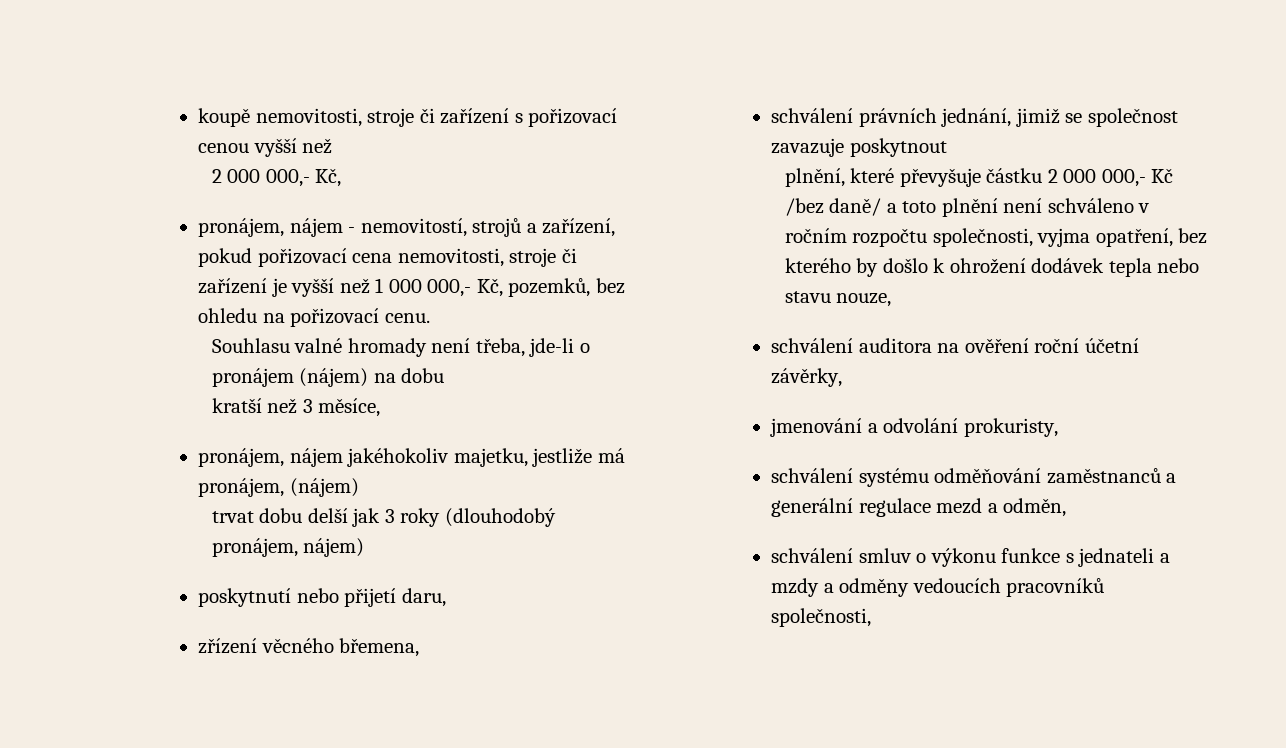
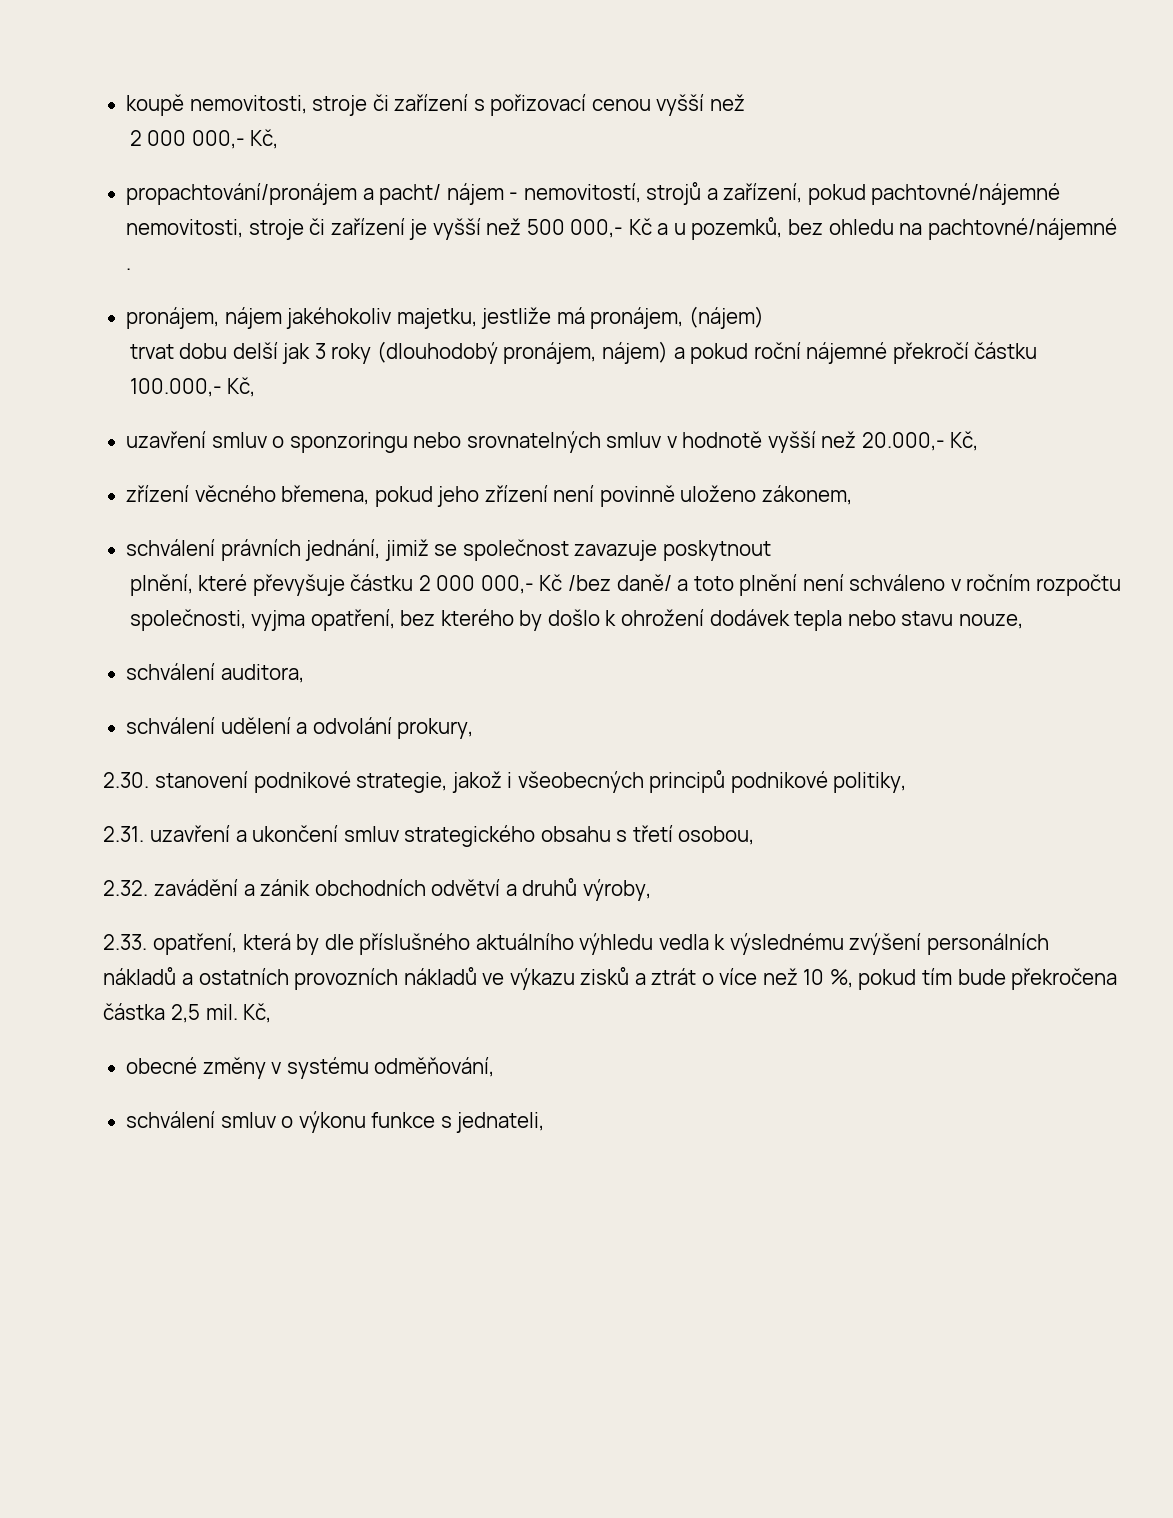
[197,218,284,237] pronájem, -> [126,183,442,205] propachtování/pronájem a pacht/
[257,248,393,267] pořizovací cena -> [871,183,1061,205] pachtovné/nájemné
[375,278,625,297] [197,308,430,327] [211,338,590,357] [211,368,445,387] [211,398,381,417] 1 000 000,- Kč, pozemků, bez ohledu na pořizovací cenu. // Souhlasu valné hromady není třeba, jde-li o pronájem (nájem) na dobu // kratší než 3 měsíce, -> [526,217,1117,240] [126,268,132,270] 500 000,- Kč a u pozemků, bez ohledu na pachtovné/nájemné .
[197,588,446,607] [197,638,420,657] // poskytnutí nebo přijetí daru, // zřízení věcného břemena, -> [673,342,1038,364] [129,377,256,397] [126,431,979,453] [126,485,852,507] a pokud roční nájemné překročí částku 100.000,- Kč, // uzavření smluv o sponzoringu nebo srovnatelných smluv v hodnotě vyšší než 20.000,- Kč, // zřízení věcného břemena, pokud jeho zřízení není povinně uloženo zákonem,
[858,338,1139,353] [770,368,842,387] [769,418,1058,437] [770,468,1177,487] [770,498,1067,517] auditora na ověření roční účetní závěrky, // jmenování a odvolání prokuristy, // schválení systému odměňování zaměstnanců a generální regulace mezd a odměn, -> [220,664,304,683] [126,717,474,739] [103,770,907,793] [103,825,755,847] [103,878,651,901] [103,933,1049,955] [103,967,1118,990] [103,1003,272,1023] [126,1057,495,1079] auditora, // schválení udělení a odvolání prokury, // 2.30. stanovení podnikové strategie, jakož i všeobecných principů podnikové politiky, // 2.31. uzavření a ukončení smluv strategického obsahu s třetí osobou, // 2.32. zavádění a zánik obchodních odvětví a druhů výroby, // 2.33. opatření, která by dle příslušného aktuálního výhledu vedla k výslednému zvýšení personálních nákladů a ostatních provozních nákladů ve výkazu zisků a ztrát o více než 10 %, pokud tím bude překročena částka 2,5 mil. Kč, // obecné změny v systému odměňování,
[1078,548,1170,567] [770,578,1105,597] [770,608,871,627] jednateli a mzdy a odměny vedoucích pracovníků společnosti, -> [456,1112,545,1133] jednateli,

